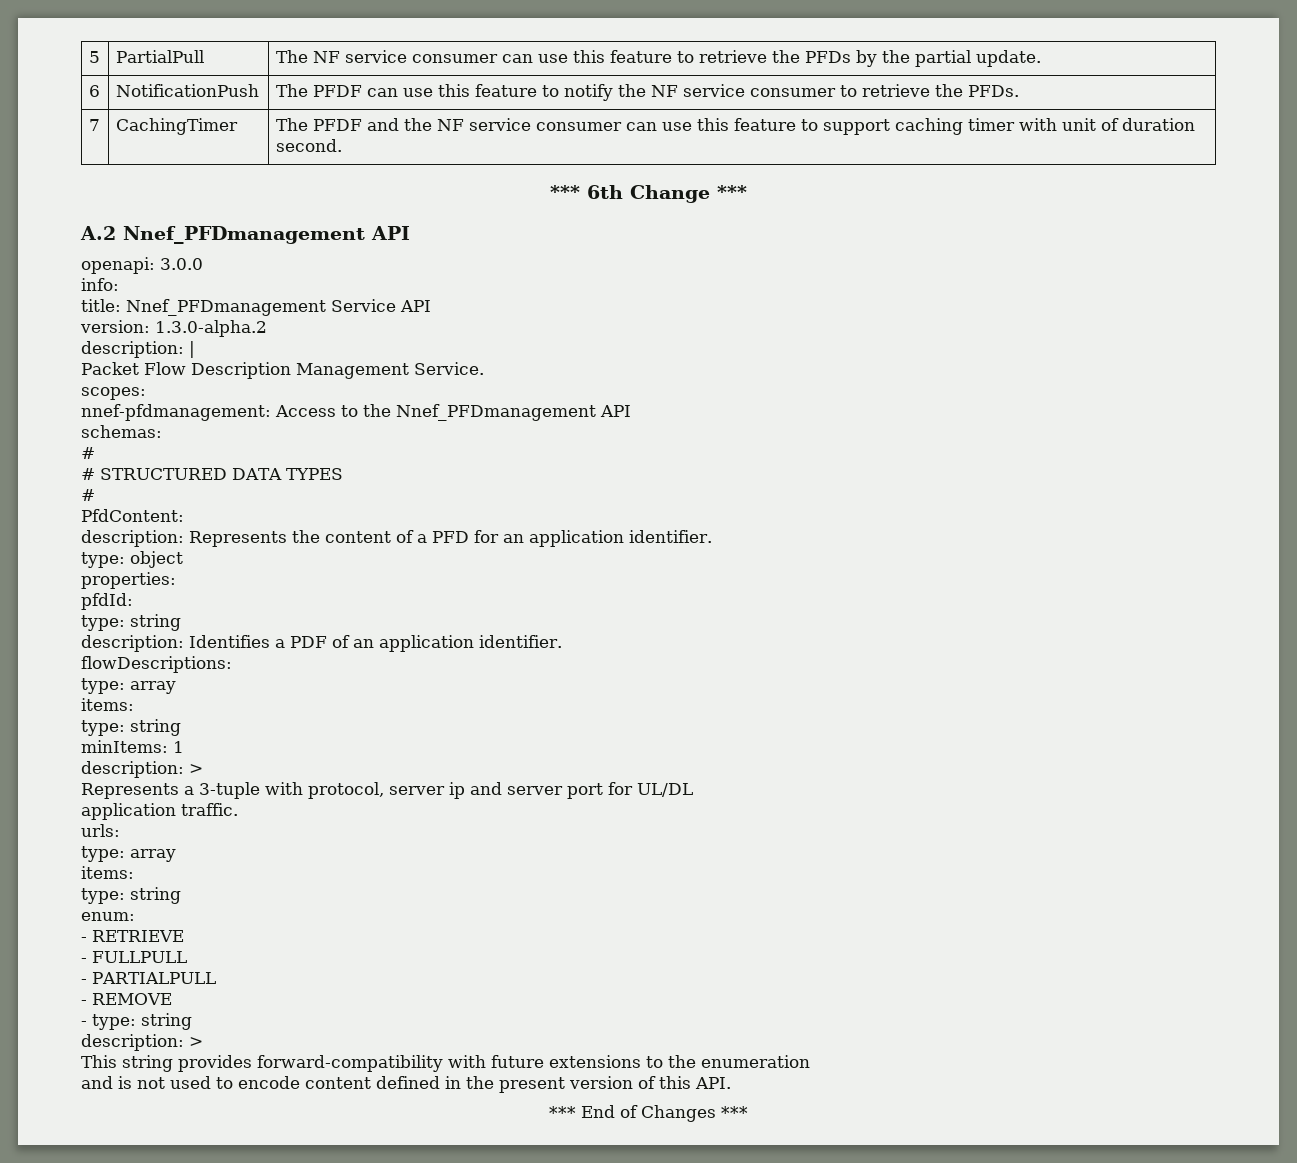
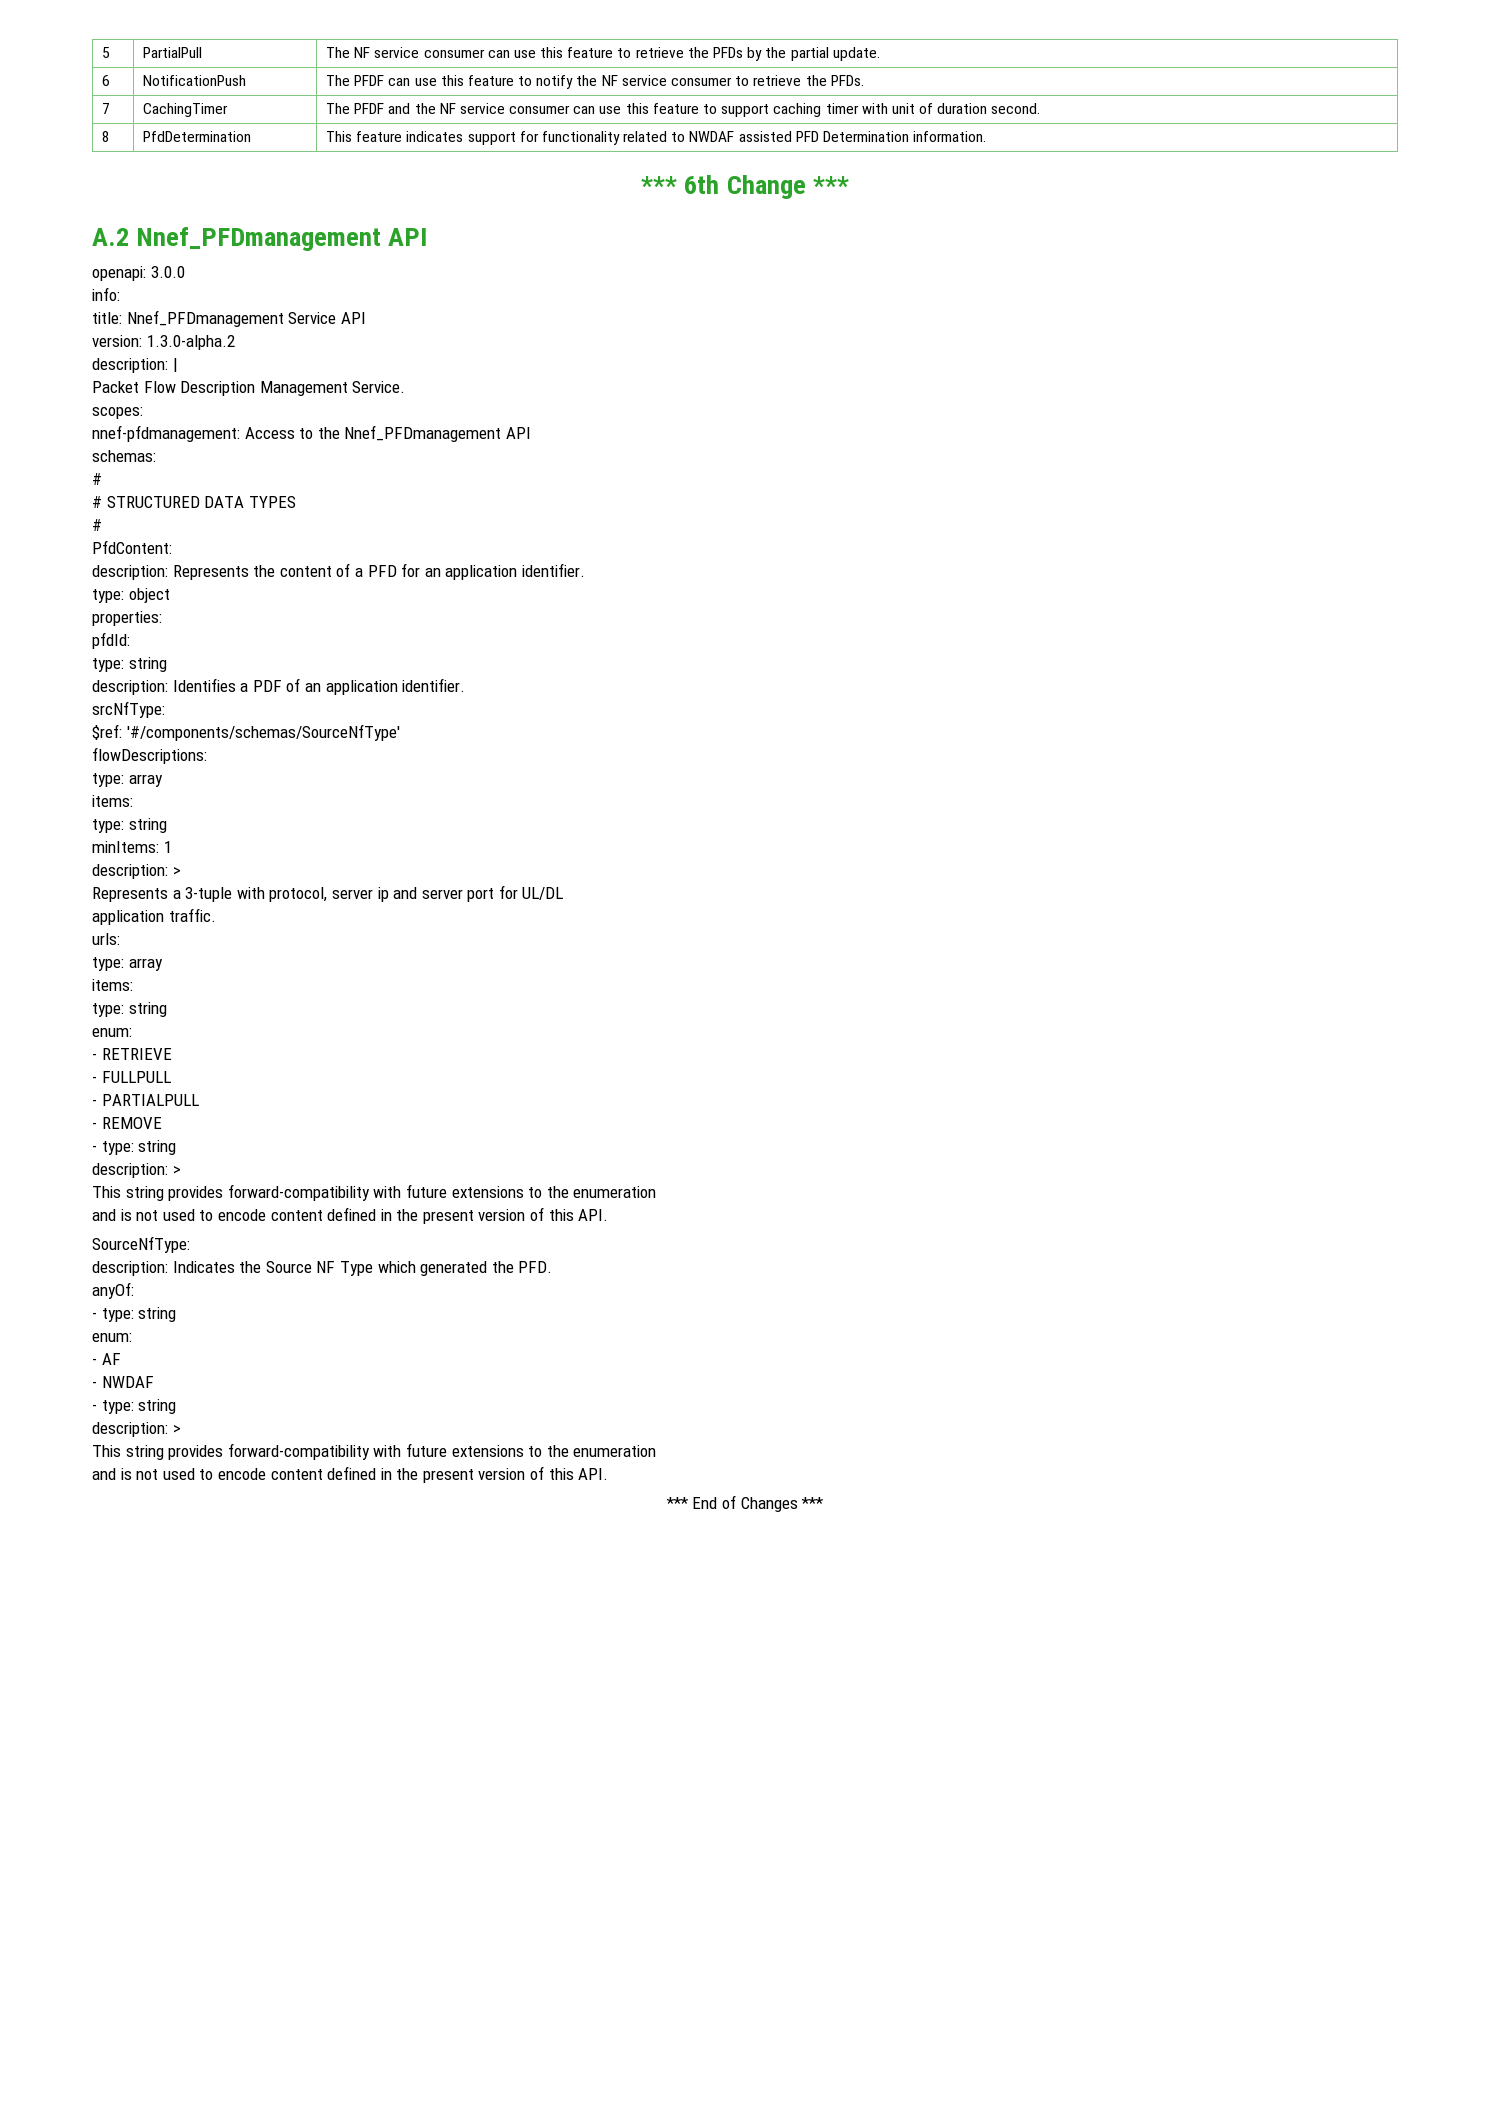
(342, 145) none -> [101,131,110,142] [142,131,251,142] [325,131,987,145] // 8 | PfdDetermination | This feature indicates support for functionality related to NWDAF assisted PFD Determination information.
(562, 641) none -> [92,701,165,718] [92,724,400,741] // srcNfType: // $ref: '#/components/schemas/SourceNfType'
(731, 1083) none -> [92,1236,190,1253] [92,1261,553,1276] [92,1282,134,1299] [92,1307,177,1322] [92,1333,132,1342] [92,1353,121,1365] [92,1376,154,1388] [92,1399,177,1414] [92,1422,181,1437] [92,1443,657,1460] [92,1466,609,1483] // SourceNfType: // description: Indicates the Source NF Type which generated the PFD. // anyOf: // - type: string // enum: // - AF // - NWDAF // - type: string // description: > // This string provides forward-compatibility with future extensions to the enumeration // and is not used to encode content defined in the present version of this API.

